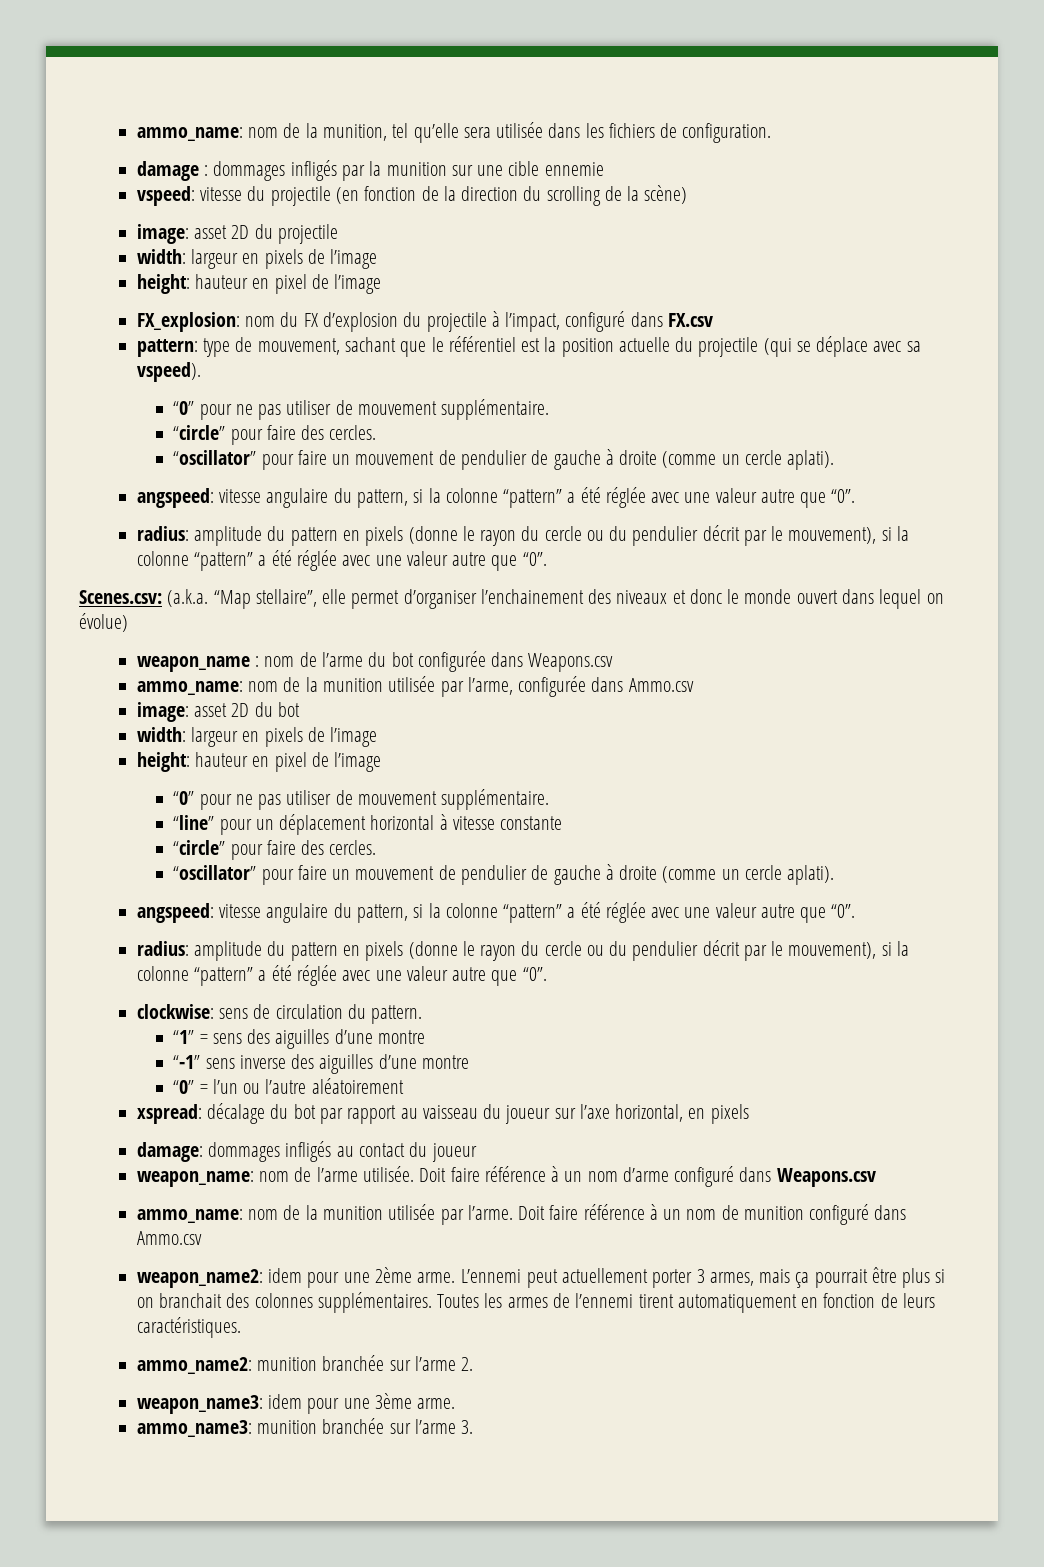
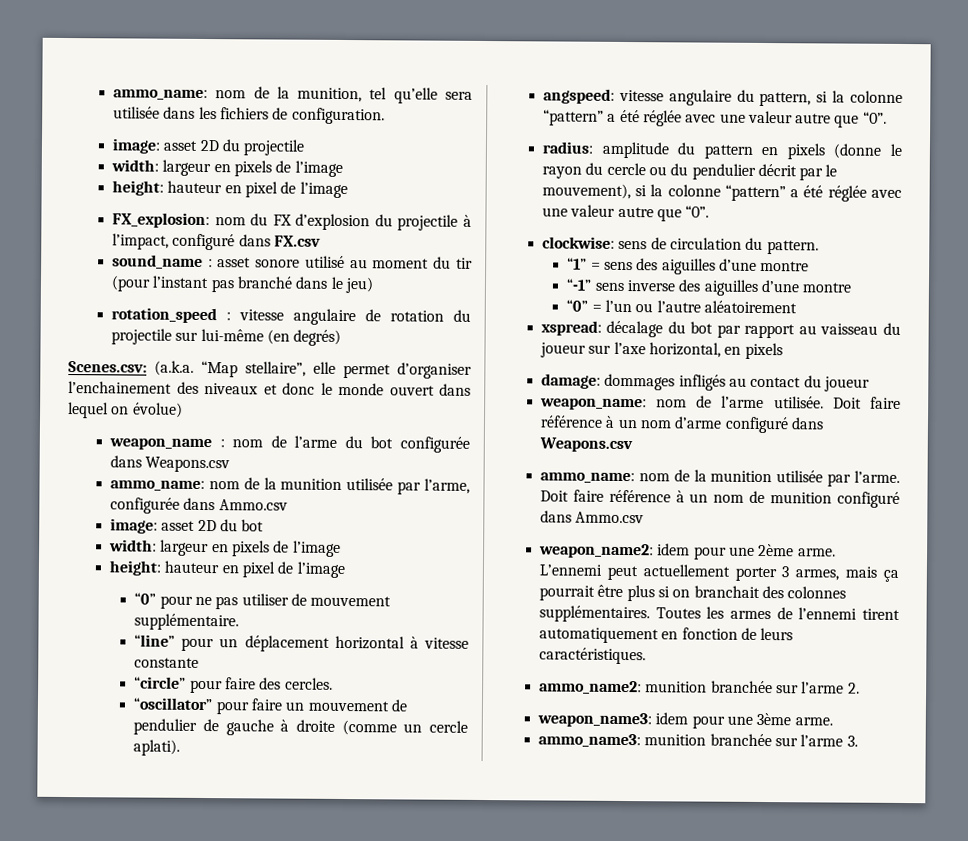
[136,160,604,181] [136,185,688,206] // damage : dommages infligés par la munition sur une cible ennemie // vspeed: vitesse du projectile (en fonction de la direction du scrolling de la scène) -> (385, 116) none
[136,336,921,357] [136,362,201,382] [173,399,550,420] [173,425,377,445] [173,449,835,470] [136,487,856,508] [136,525,909,546] [136,550,547,571] pattern: type de mouvement, sachant que le référentiel est la position actuelle du projectile (qui se déplace avec sa vspeed). // “0” pour ne pas utiliser de mouvement supplémentaire. // “circle” pour faire des cercles. // “oscillator” pour faire un mouvement de pendulier de gauche à droite (comme un cercle aplati). // angspeed: vitesse angulaire du pattern, si la colonne “pattern” a été réglée avec une valeur autre que “0”. // radius: amplitude du pattern en pixels (donne le rayon du cercle ou du pendulier décrit par le mouvement), si la colonne “pattern” a été réglée avec une valeur autre que “0”. -> [111,254,473,269] [110,275,374,294] [110,307,472,326] [110,328,342,346] sound_name : asset sonore utilisé au moment du tir (pour l’instant pas branché dans le jeu) // rotation_speed : vitesse angulaire de rotation du projectile sur lui-même (en degrés)

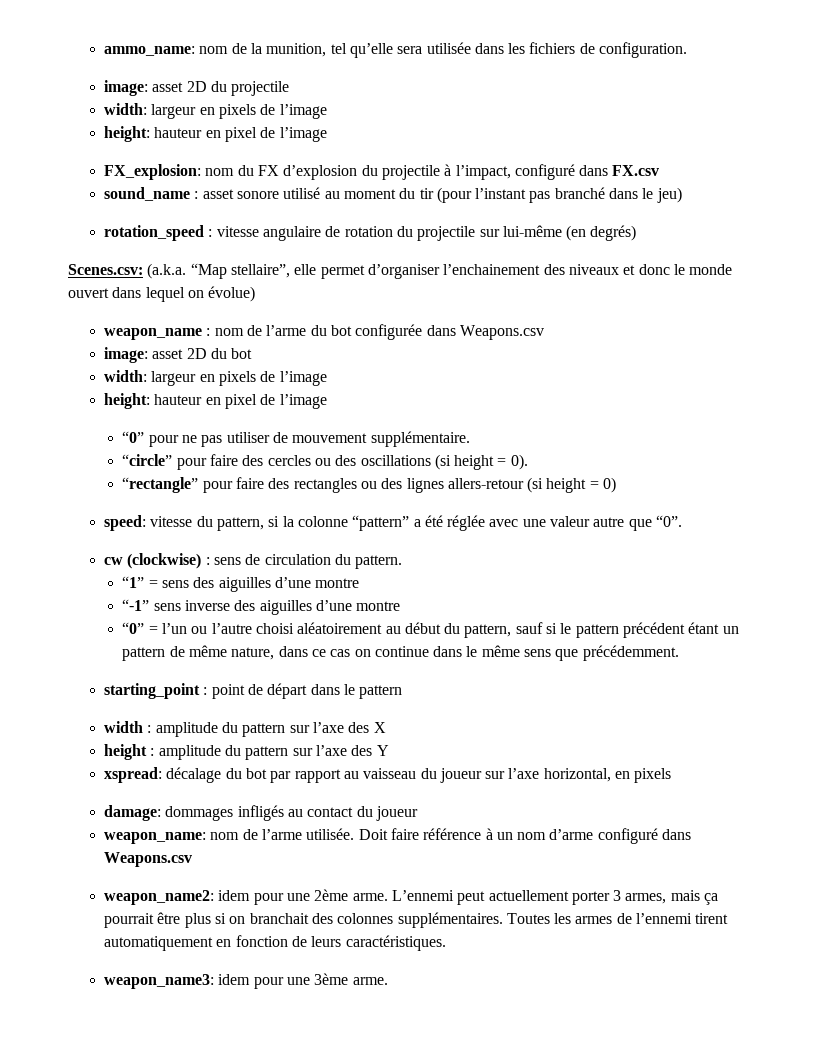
[109,477,470,495] [109,497,288,514] // ammo_name: nom de la munition utilisée par l’arme, configurée dans Ammo.csv -> (544, 332) none
[134,634,470,652] [134,657,200,668] [134,676,333,694] [133,697,408,715] [133,718,468,736] [133,739,181,756] [542,88,732,106] “line” pour un déplacement horizontal à vitesse constante // “circle” pour faire des cercles. // “oscillator” pour faire un mouvement de pendulier de gauche à droite (comme un cercle aplati). // angspeed: vitesse angulaire -> [122,454,528,470] [122,477,617,493] [103,515,193,531] “circle” pour faire des cercles ou des oscillations (si height = 0). // “rectangle” pour faire des rectangles ou des lignes allers-retour (si height = 0) // speed: vitesse
[541,141,902,160] [541,162,838,181] [541,183,902,202] [541,204,710,222] [541,236,615,249] radius: amplitude du pattern en pixels (donne le rayon du cercle ou du pendulier décrit par le mouvement), si la colonne “pattern” a été réglée avec une valeur autre que “0”. // clockwise: -> [103,553,210,569] cw (clockwise) :
(701, 306) none -> [255,623,294,634] choisi
(797, 307) none -> [385,622,739,638] [122,645,679,661] [103,683,403,699] [103,721,386,737] [103,744,389,760] au début du pattern, sauf si le pattern précédent étant un pattern de même nature, dans ce cas on continue dans le même sens que précédemment. // starting_point : point de départ dans le pattern // width : amplitude du pattern sur l’axe des X // height : amplitude du pattern sur l’axe des Y
[539,469,900,487] [539,489,900,508] [539,510,645,524] // ammo_name: nom de la munition utilisée par l’arme. Doit faire référence à un nom de munition configuré dans Ammo.csv -> (192, 859) none
[538,680,860,695] // ammo_name2: munition branchée sur l’arme 2. -> (446, 943) none
[537,733,858,748] // ammo_name3: munition branchée sur l’arme 3. -> (388, 981) none

